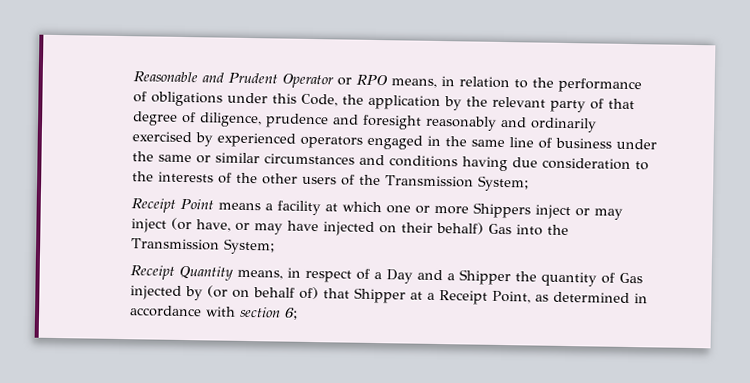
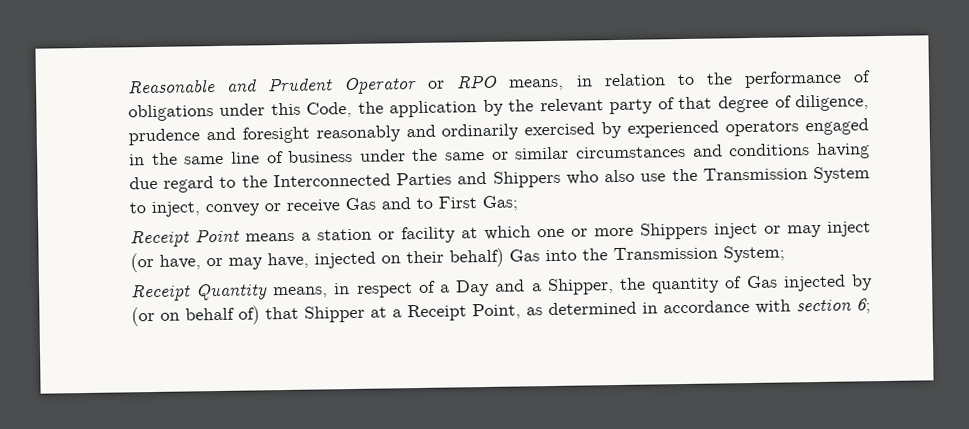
[542,157,650,171] [132,171,530,192] consideration to the interests of the other users of the Transmission System; -> [163,166,870,193] [128,195,518,218] regard to the Interconnected Parties and Shippers who also use the Transmission System to inject, convey or receive Gas and to First Gas;
(274, 207) none -> [316,228,395,241] station or
[287,220,320,232] have -> [266,252,309,269] have,
[459,269,512,286] Shipper -> [546,278,614,296] Shipper,

